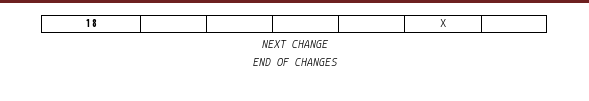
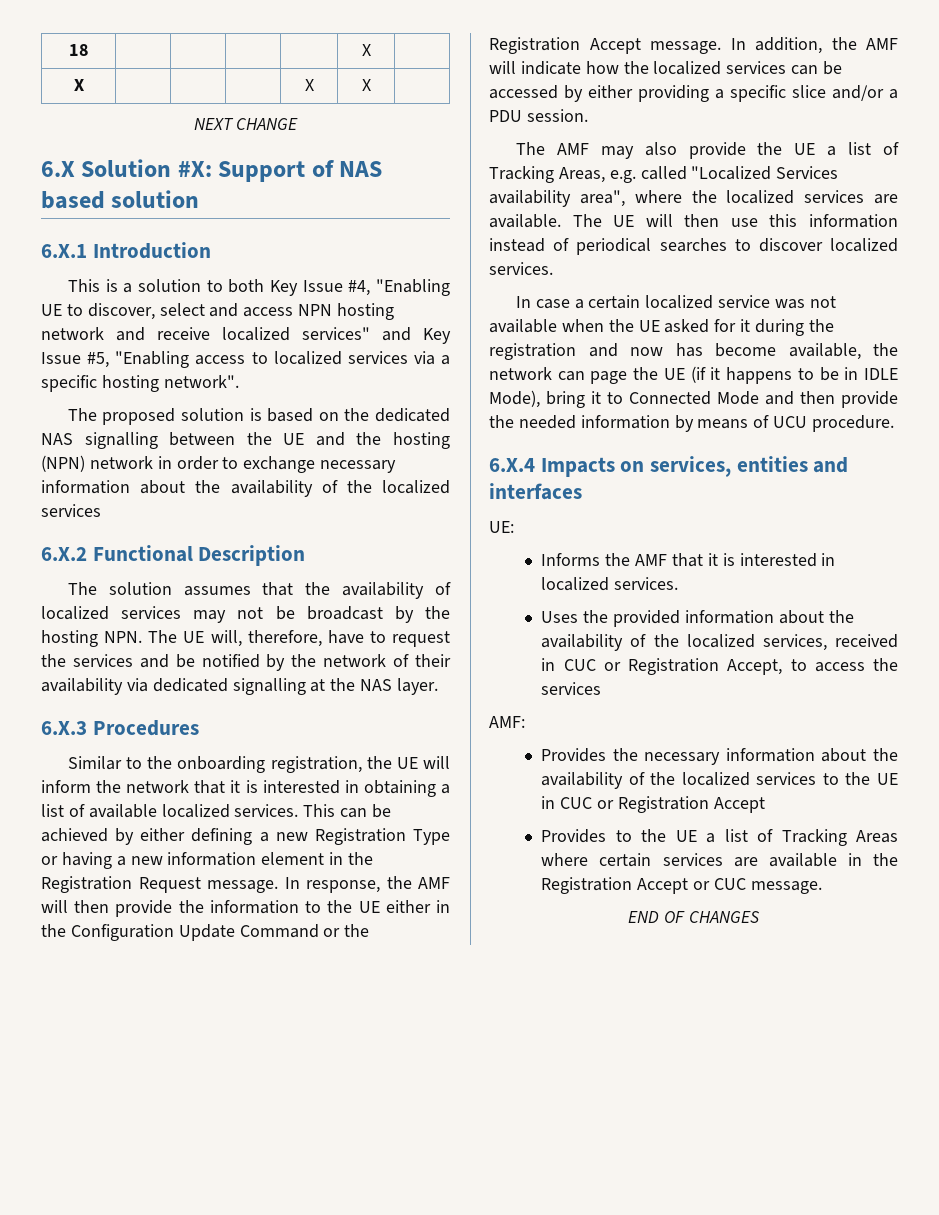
(446, 23) none -> [73,79,84,91] [304,79,314,91] [361,79,371,91] // X | | | | X | X |
(329, 44) none -> [41,159,383,182] [41,190,200,209] [41,242,211,259] [67,279,451,296] [41,303,395,320] [41,327,451,344] [41,351,450,368] [41,375,239,392] [67,408,451,425] [41,432,450,449] [41,455,397,473] [41,480,451,497] [41,504,101,517] [41,545,306,566] [67,582,452,599] [41,606,451,623] [41,630,450,647] [41,654,452,671] [41,678,439,695] [41,720,199,736] [67,756,450,773] [41,780,450,797] [41,804,392,818] [41,828,450,845] [41,852,374,869] [41,876,450,893] [41,900,451,917] [41,924,370,941] [489,37,898,54] [489,61,843,75] [489,85,898,102] [489,109,588,122] [515,142,899,159] [489,166,839,183] [489,190,898,207] [489,214,898,228] [489,238,898,255] [489,262,553,275] [515,295,836,309] [489,319,834,336] [489,343,898,360] [489,366,898,384] [489,390,898,408] [489,415,895,432] [489,456,849,477] [489,483,582,500] [489,521,514,533] [541,553,836,567] [541,577,679,591] [541,610,854,627] [541,634,898,651] [541,658,898,675] [541,682,602,695] [489,716,525,728] [541,748,898,765] [541,772,898,789] [541,796,765,813] [541,829,898,846] [541,853,899,867] [541,877,822,894] // 6.X Solution #X: Support of NAS based solution // 6.X.1 Introduction // This is a solution to both Key Issue #4, "Enabling UE to discover, select and access NPN hosting network and receive localized services" and Key Issue #5, "Enabling access to localized services via a specific hosting network". // The proposed solution is based on the dedicated NAS signalling between the UE and the hosting (NPN) network in order to exchange necessary information about the availability of the localized services // 6.X.2 Functional Description // The solution assumes that the availability of localized services may not be broadcast by the hosting NPN. The UE will, therefore, have to request the services and be notified by the network of their availability via dedicated signalling at the NAS layer. // 6.X.3 Procedures // Similar to the onboarding registration, the UE will inform the network that it is interested in obtaining a list of available localized services. This can be achieved by either defining a new Registration Type or having a new information element in the Registration Request message. In response, the AMF will then provide the information to the UE either in the Configuration Update Command or the Registration Accept message. In addition, the AMF will indicate how the localized services can be accessed by either providing a specific slice and/or a PDU session. // The AMF may also provide the UE a list of Tracking Areas, e.g. called "Localized Services availability area", where the localized services are available. The UE will then use this information instead of periodical searches to discover localized services. // In case a certain localized service was not available when the UE asked for it during the registration and now has become available, the network can page the UE (if it happens to be in IDLE Mode), bring it to Connected Mode and then provide the needed information by means of UCU procedure. // 6.X.4 Impacts on services, entities and interfaces // UE: // Informs the AMF that it is interested in localized services. // Uses the provided information about the availability of the localized services, received in CUC or Registration Accept, to access the services // AMF: // Provides the necessary information about the availability of the localized services to the UE in CUC or Registration Accept // Provides to the UE a list of Tracking Areas where certain services are available in the Registration Accept or CUC message.

